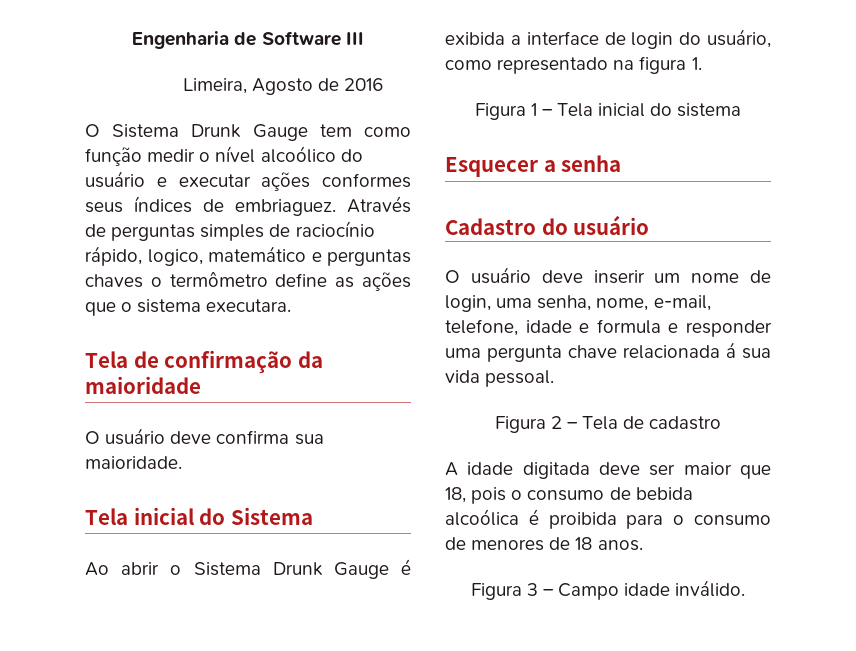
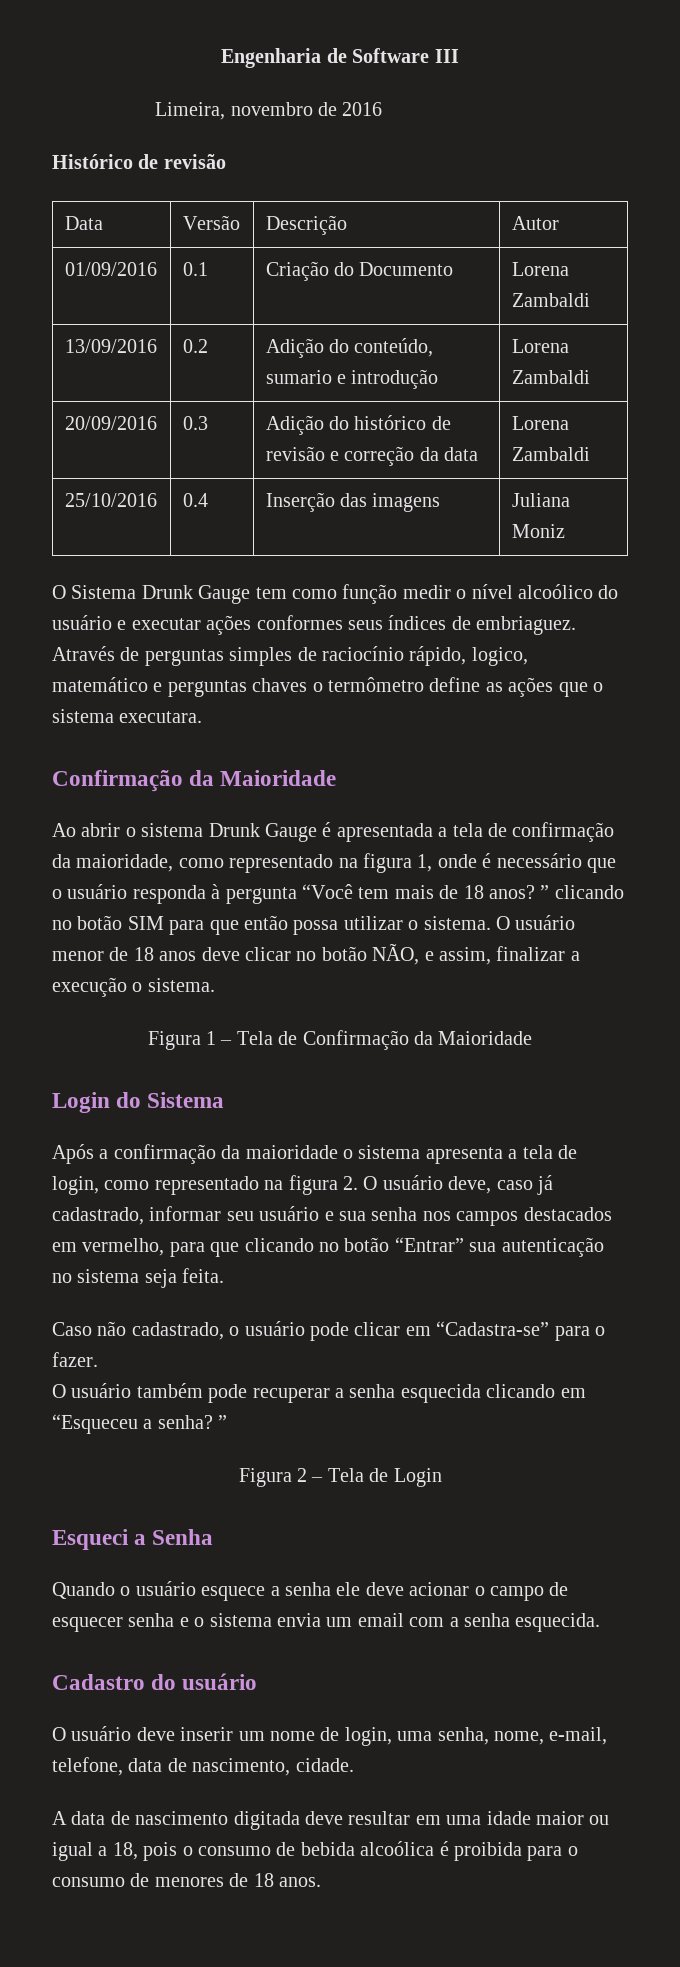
[251,78,313,95] Agosto -> [230,102,313,116] novembro
(384, 84) none -> [52,154,226,169] [64,216,103,230] [182,215,240,230] [265,215,347,235] [511,216,559,230] [64,262,157,276] [182,262,208,276] [265,261,454,281] [511,262,569,276] [511,293,590,307] [64,339,157,353] [182,339,208,353] [265,338,434,358] [265,369,439,389] [511,339,569,353] [511,370,590,384] [64,416,157,430] [182,416,208,430] [265,415,451,435] [265,446,479,466] [511,416,569,430] [511,447,590,461] [64,493,157,507] [182,493,208,507] [265,492,441,512] [511,493,570,507] [511,524,565,538] // Histórico de revisão // Data | Versão | Descrição | Autor // 01/09/2016 | 0.1 | Criação do Documento | Lorena Zambaldi // 13/09/2016 | 0.2 | Adição do conteúdo, sumario e introdução | Lorena Zambaldi // 20/09/2016 | 0.3 | Adição do histórico de revisão e correção da data | Lorena Zambaldi // 25/10/2016 | 0.4 | Inserção das imagens | Juliana Moniz
[85,350,323,374] [85,376,201,394] [85,428,324,445] [85,456,182,469] [85,507,313,525] Tela de confirmação da maioridade // O usuário deve confirma sua maioridade. // Tela inicial do Sistema -> [52,770,337,792] Confirmação da Maioridade
[193,562,261,576] Sistema -> [141,823,204,837] sistema
[445,29,771,49] [445,56,702,74] [474,103,742,120] [445,155,622,177] exibida a interface de login do usuário, como representado na figura 1. // Figura 1 – Tela inicial do sistema // Esquecer a senha -> [336,822,615,842] [52,853,616,873] [52,884,624,904] [52,915,576,935] [52,943,580,965] [52,977,215,997] [147,1030,533,1050] [52,1092,225,1113] [52,1144,577,1164] [52,1175,553,1195] [52,1206,612,1226] [52,1237,604,1257] [52,1268,225,1288] [52,1321,605,1341] [52,1352,98,1367] [52,1383,586,1403] [52,1414,228,1434] [238,1468,442,1487] [52,1529,214,1550] [52,1581,569,1601] [52,1613,601,1632] apresentada a tela de confirmação da maioridade, como representado na figura 1, onde é necessário que o usuário responda à pergunta “Você tem mais de 18 anos? ” clicando no botão SIM para que então possa utilizar o sistema. O usuário menor de 18 anos deve clicar no botão NÃO, e assim, finalizar a execução o sistema. // Figura 1 – Tela de Confirmação da Maioridade // Login do Sistema // Após a confirmação da maioridade o sistema apresenta a tela de login, como representado na figura 2. O usuário deve, caso já cadastrado, informar seu usuário e sua senha nos campos destacados em vermelho, para que clicando no botão “Entrar” sua autenticação no sistema seja feita. // Caso não cadastrado, o usuário pode clicar em “Cadastra-se” para o fazer. // O usuário também pode recuperar a senha esquecida clicando em “Esqueceu a senha? ” // Figura 2 – Tela de Login // Esqueci a Senha // Quando o usuário esquece a senha ele deve acionar o campo de esquecer senha e o sistema envia um email com a senha esquecida.
[525,319,772,337] [445,342,771,362] [445,370,555,387] [494,416,722,433] [445,462,771,479] idade e formula e responder uma pergunta chave relacionada á sua vida pessoal. // Figura 2 – Tela de cadastro // A idade digitada deve ser maior que -> [128,1758,354,1776] [52,1811,610,1830] [52,1842,108,1861] data de nascimento, cidade. // A data de nascimento digitada deve resultar em uma idade maior ou igual a
[470,580,746,600] // Figura 3 – Campo idade inválido. -> (321, 1882) none

